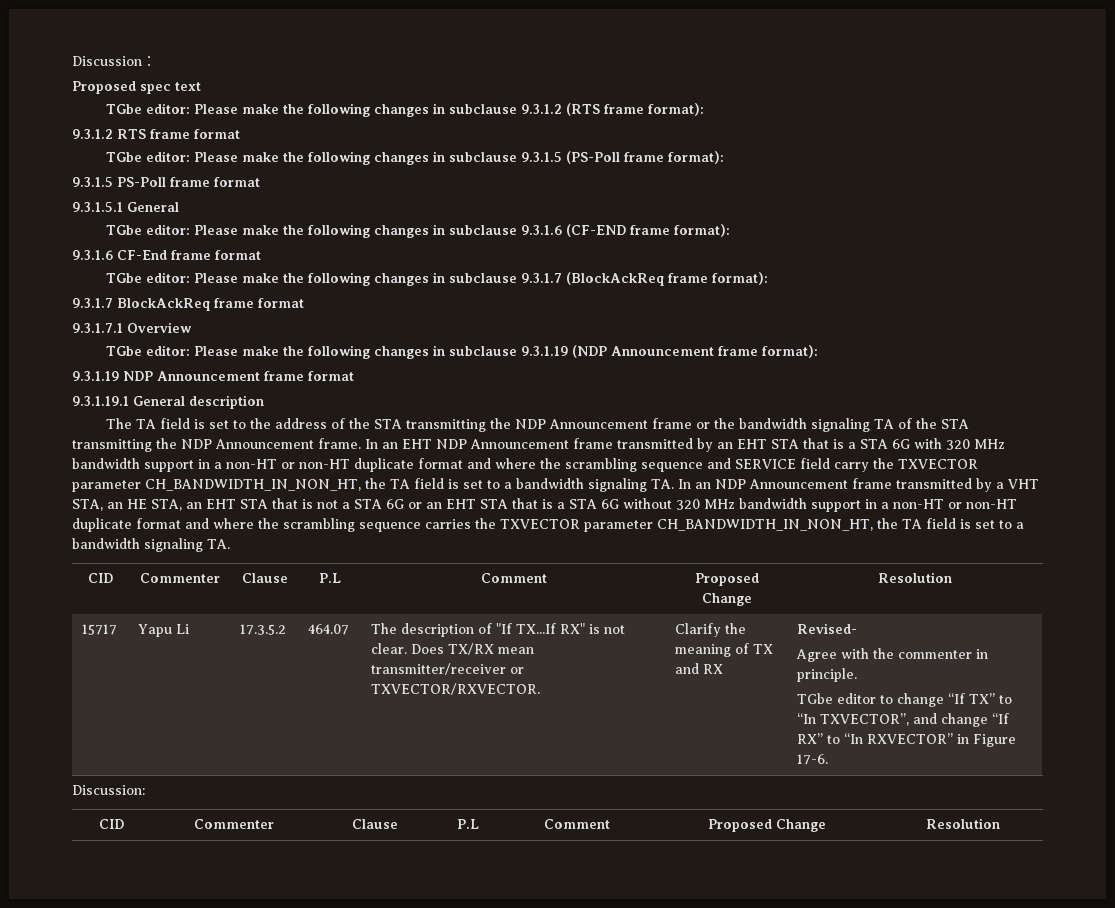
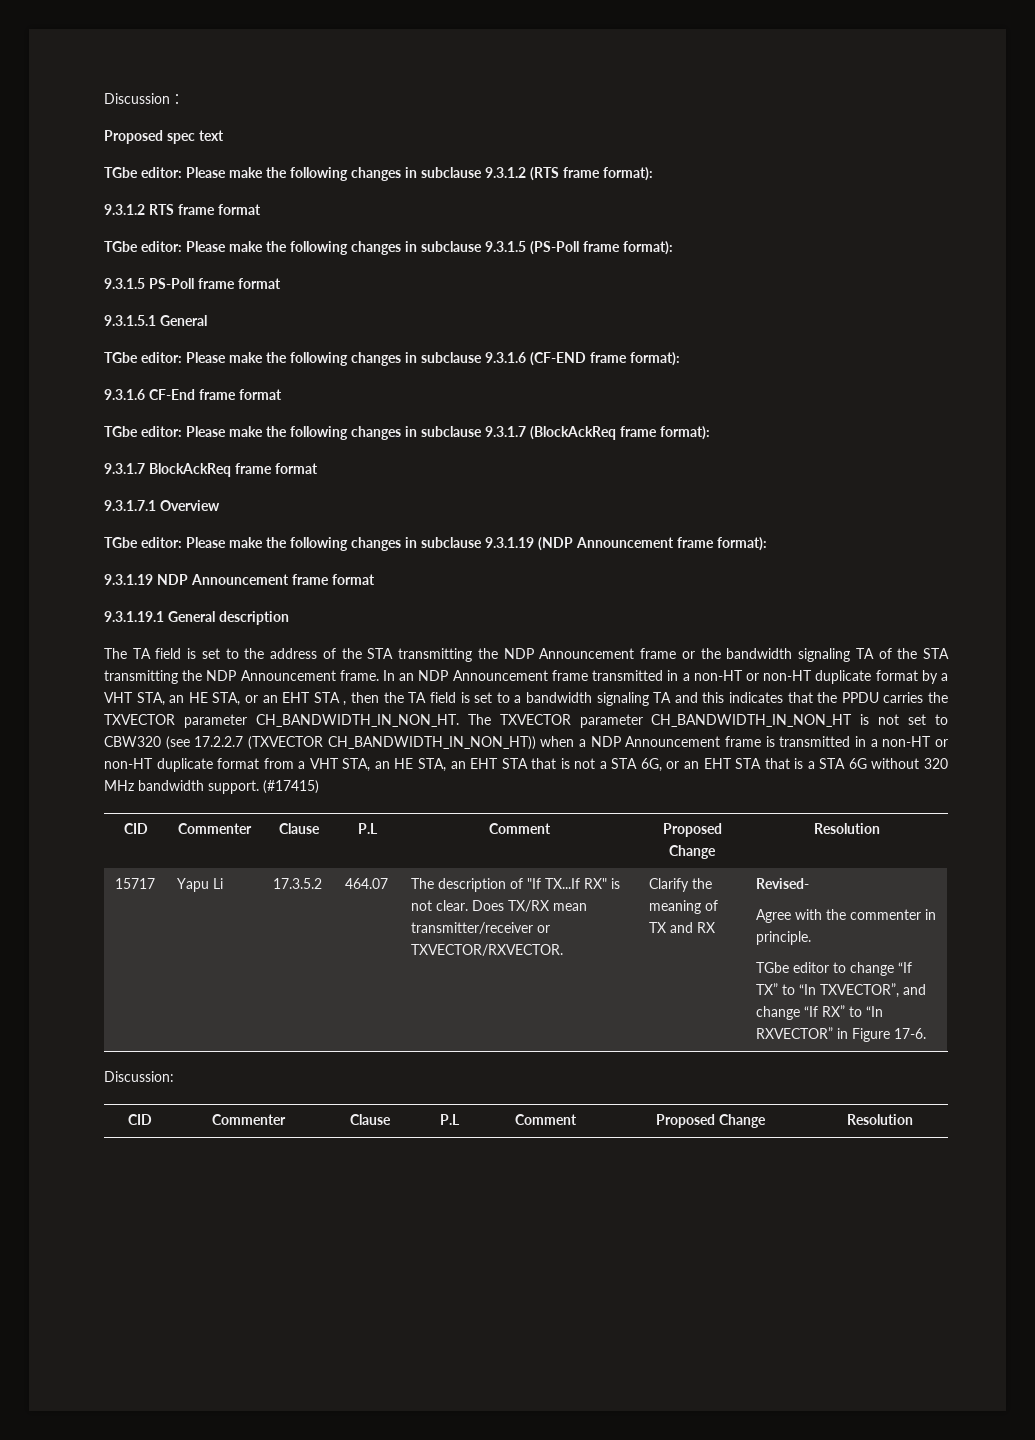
[402,438,1005,452] [72,458,978,472] [72,478,992,492] EHT NDP Announcement frame transmitted by an EHT STA that is a STA 6G with 320 MHz bandwidth support in a non-HT or non-HT duplicate format and where the scrambling sequence and SERVICE field carry the TXVECTOR parameter CH_BANDWIDTH_IN_NON_HT, the TA field is set to a bandwidth signaling TA. In an NDP Announcement frame transmitted by -> [418,670,949,684] [104,692,949,706] [104,714,948,728] [104,736,948,750] [104,758,294,772] NDP Announcement frame transmitted in a non-HT or non-HT duplicate format by a VHT STA, an HE STA, or an EHT STA , then the TA field is set to a bandwidth signaling TA and this indicates that the PPDU carries the TXVECTOR parameter CH_BANDWIDTH_IN_NON_HT. The TXVECTOR parameter CH_BANDWIDTH_IN_NON_HT is not set to CBW320 (see 17.2.2.7 (TXVECTOR CH_BANDWIDTH_IN_NON_HT)) when a NDP Announcement frame is transmitted in a non-HT or non-HT duplicate format from
[386,499,404,509] 6G -> [640,758,662,772] 6G,
[811,499,1017,512] [72,518,1024,532] [72,538,230,552] support in a non-HT or non-HT duplicate format and where the scrambling sequence carries the TXVECTOR parameter CH_BANDWIDTH_IN_NON_HT, the TA field is set to a bandwidth signaling TA. -> [208,780,319,794] support. (#17415)

